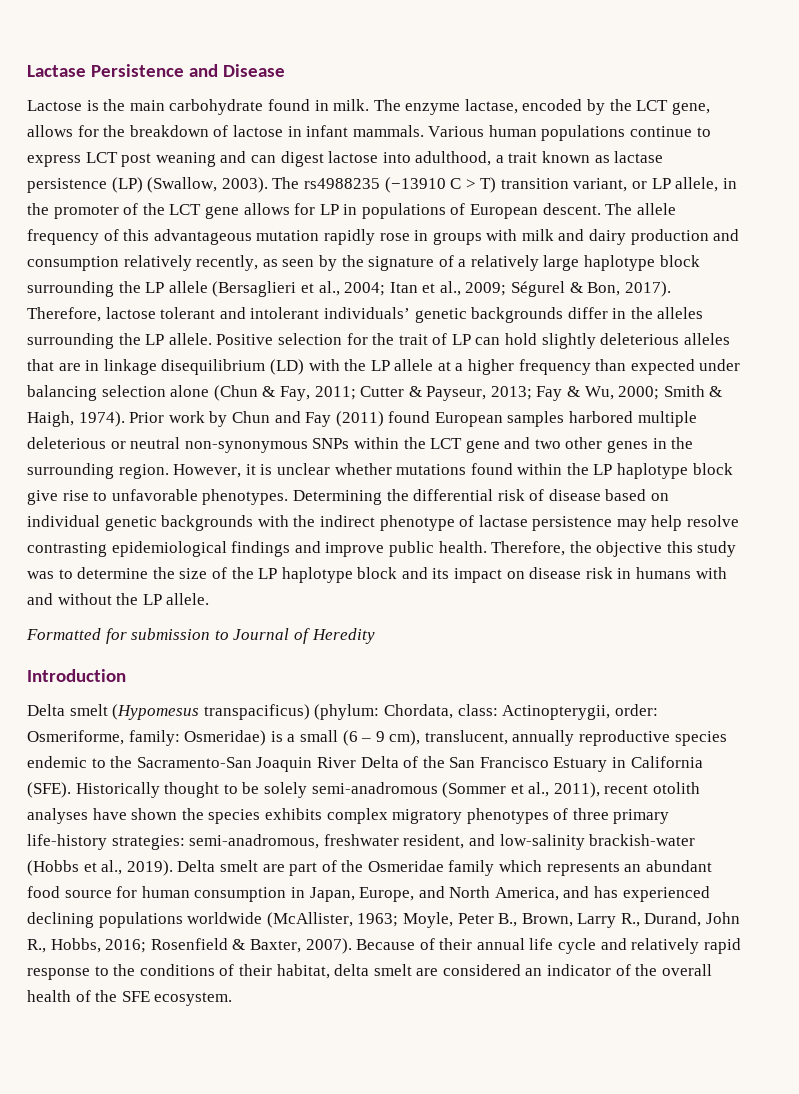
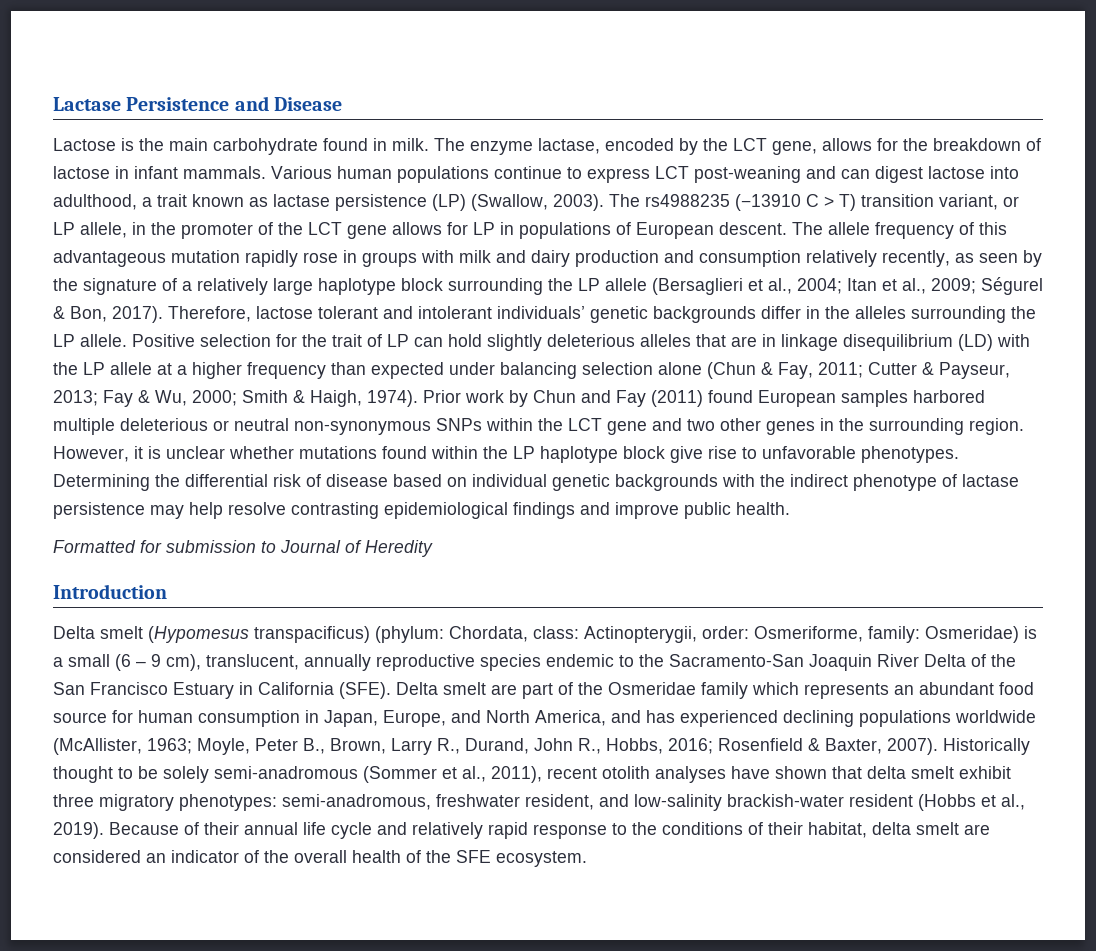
[121,152,216,167] post weaning -> [694,166,801,183] post-weaning
[491,541,737,557] [27,567,727,583] [27,593,210,605] Therefore, the objective this study was to determine the size of the LP haplotype block and its impact on disease risk in humans with and without the LP allele. -> (790, 508) none
[75,782,701,798] [27,808,670,824] [27,834,696,850] [27,860,173,876] Historically thought to be solely semi-anadromous (Sommer et al., 2011), recent otolith analyses have shown the species exhibits complex migratory phenotypes of three primary life-history strategies: semi-anadromous, freshwater resident, and low-salinity brackish-water (Hobbs et al., 2019). -> (391, 690) none
(352, 946) none -> [943,738,1030,755] [53,766,1011,783] [53,794,1025,811] [53,822,104,839] Historically thought to be solely semi-anadromous (Sommer et al., 2011), recent otolith analyses have shown that delta smelt exhibit three migratory phenotypes: semi-anadromous, freshwater resident, and low-salinity brackish-water resident (Hobbs et al., 2019).

